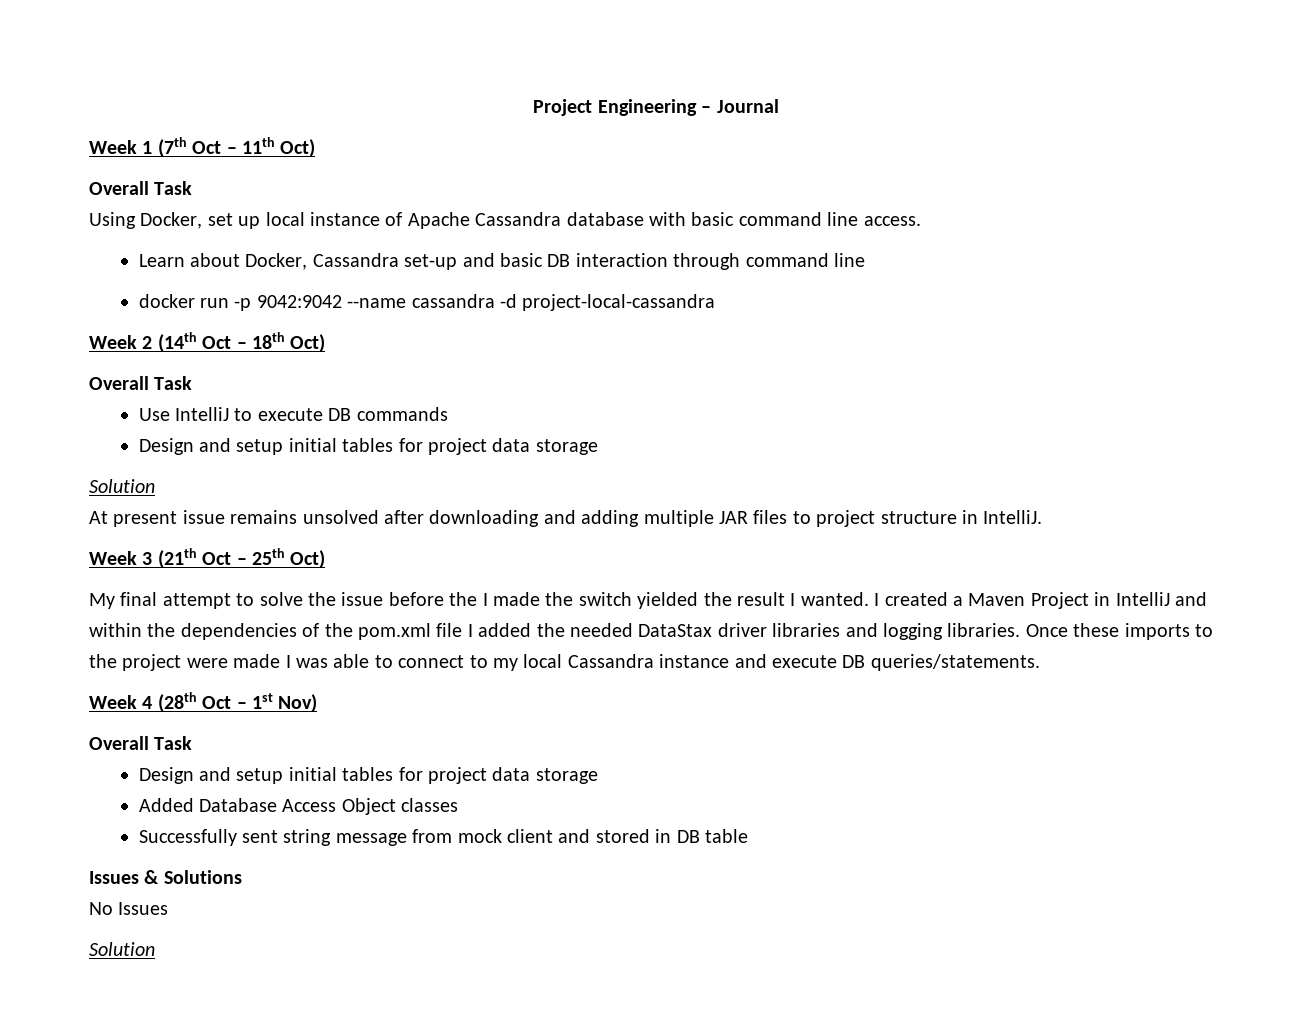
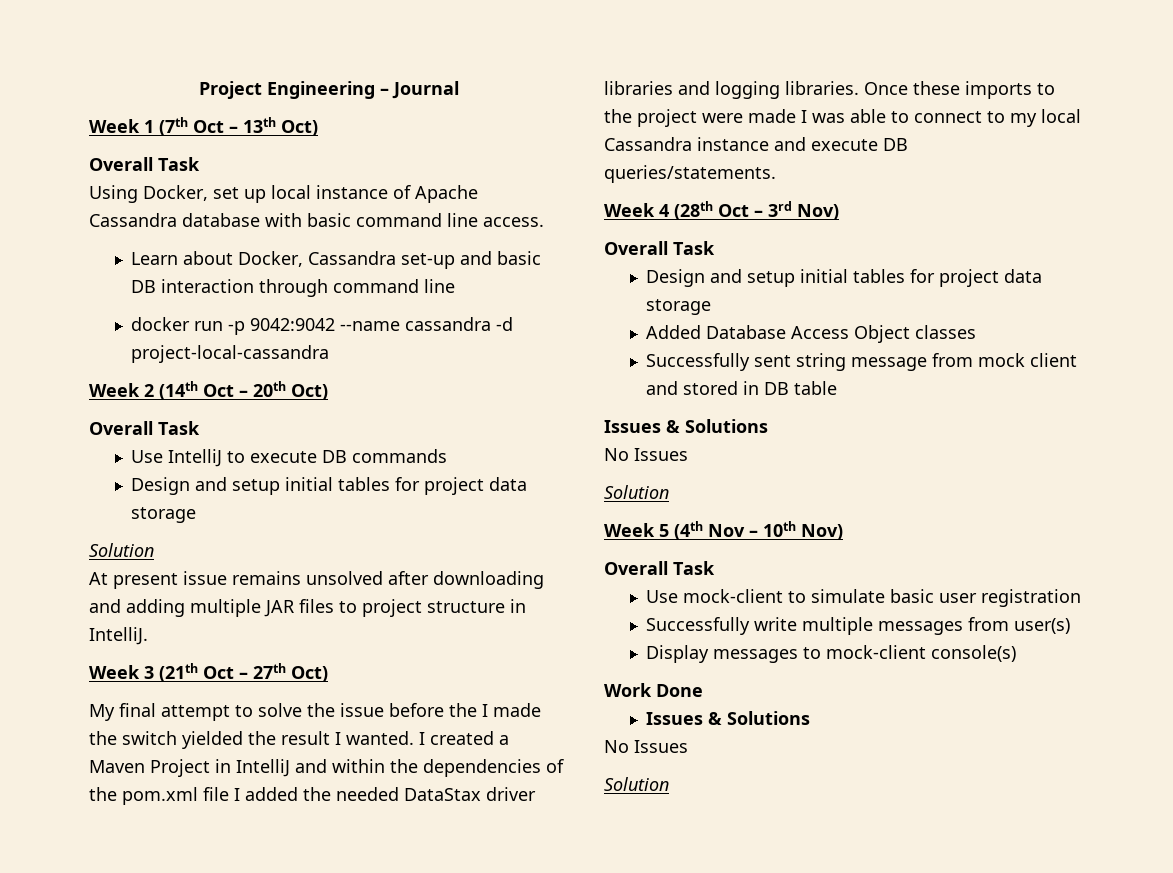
[242,137,275,154] 11th -> [243,117,276,133] 13th
[252,332,285,349] 18th -> [253,381,286,397] 20th
[252,548,285,565] 25th -> [253,663,286,679] 27th
[252,693,273,709] 1st -> [768,201,792,217] 3rd
(155, 949) none -> [604,521,843,540] [604,561,715,575] [645,589,1081,607] [645,617,1070,635] [645,645,1016,663] [604,683,703,697] [645,711,810,725] [604,740,688,753] [604,777,669,791] // Week 5 (4th Nov – 10th Nov) // Overall Task // Use mock-client to simulate basic user registration // Successfully write multiple messages from user(s) // Display messages to mock-client console(s) // Work Done // Issues & Solutions // No Issues // Solution

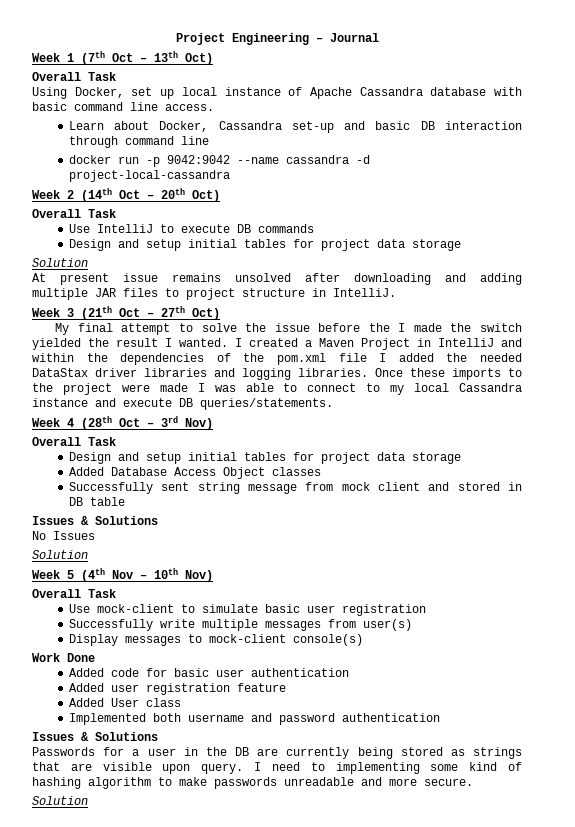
[645,711,810,725] [604,740,688,753] Issues & Solutions // No Issues -> [68,668,349,677] [68,683,286,695] [68,698,181,707] [68,713,440,725] [32,732,158,741] [32,747,522,759] [32,762,522,774] [32,777,473,789] Added code for basic user authentication // Added user registration feature // Added User class // Implemented both username and password authentication // Issues & Solutions // Passwords for a user in the DB are currently being stored as strings that are visible upon query. I need to implementing some kind of hashing algorithm to make passwords unreadable and more secure.

